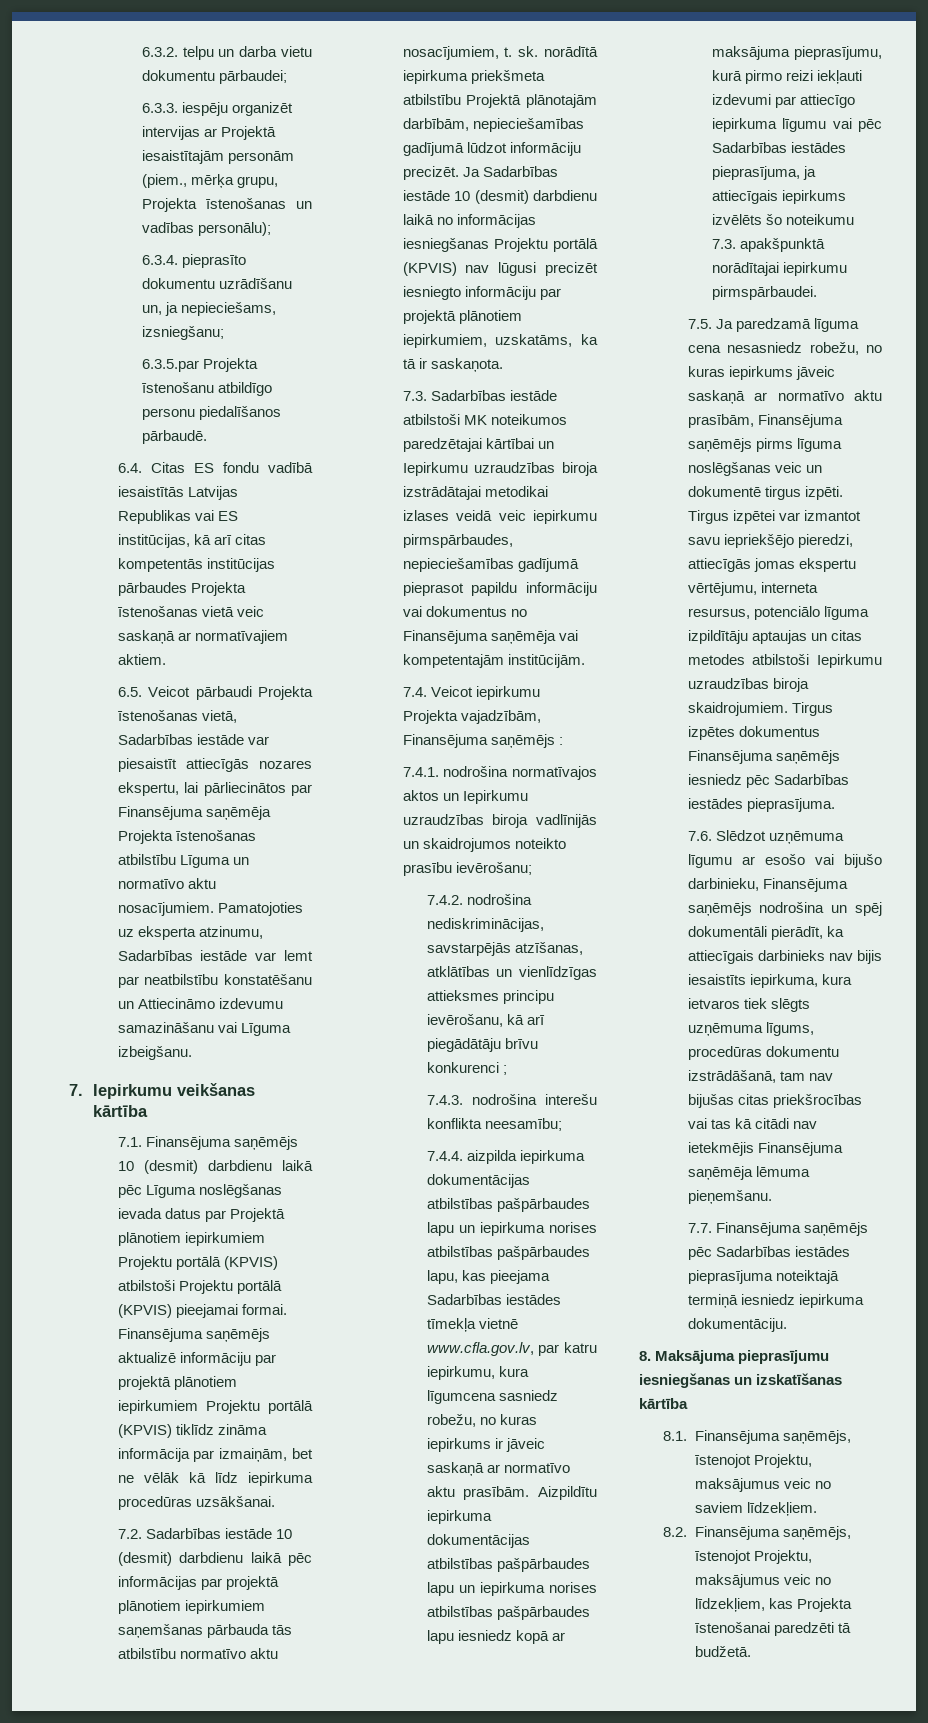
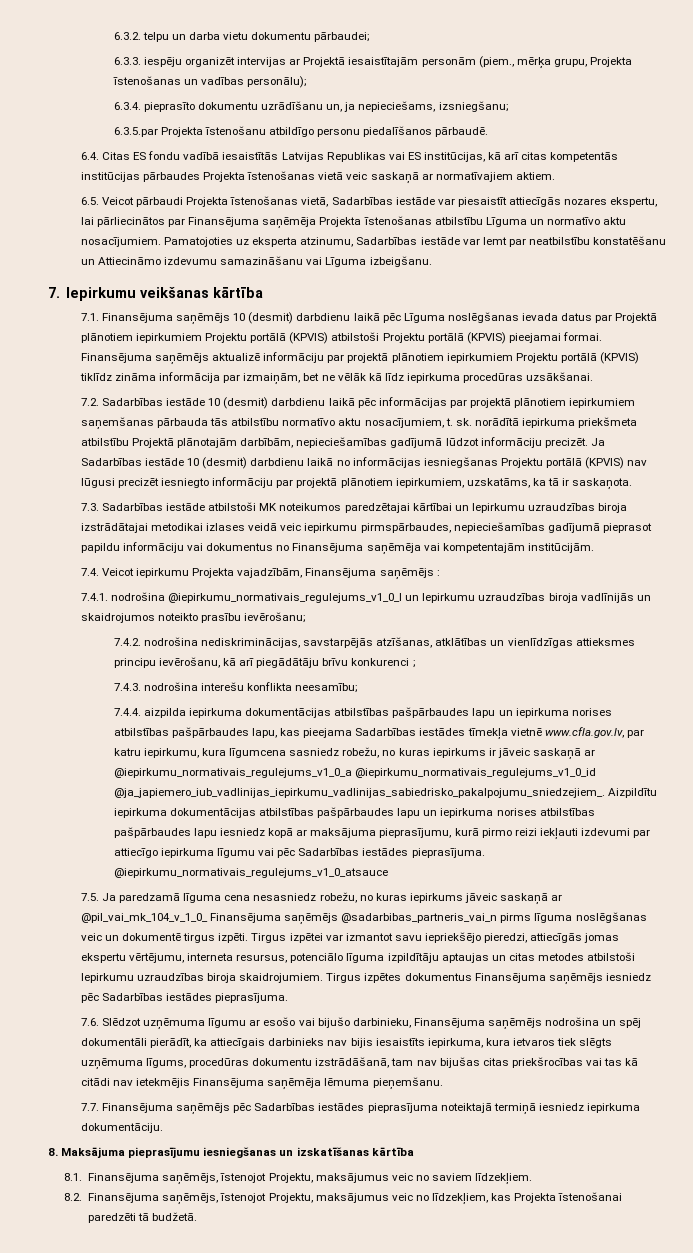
[512,766,597,780] [402,790,439,801] normatīvajos aktos -> [168,593,403,603] @iepirkumu_normativais_regulejums_v1_0_l
[504,1463,570,1473] [426,1486,530,1500] normatīvo aktu prasībām. -> [113,768,596,778] [113,788,605,798] @iepirkumu_normativais_regulejums_v1_0_a @iepirkumu_normativais_regulejums_v1_0_id @ja_japiemero_iub_vadlinijas_iepirkumu_vadlinijas_sabiedrisko_pakalpojumu_sniedzejiem_.
[711,166,816,180] [711,190,846,204] [711,214,854,225] [711,238,825,252] [711,262,847,276] [711,286,817,300] pieprasījuma, ja attiecīgais iepirkums izvēlēts šo noteikumu 7.3. apakšpunktā norādītajai iepirkumu pirmspārbaudei. -> [411,848,485,858] [113,868,388,878] pieprasījuma. @iepirkumu_normativais_regulejums_v1_0_atsauce
[777,390,882,401] [687,414,843,428] [687,438,752,452] normatīvo aktu prasībām, Finansējuma saņēmējs -> [80,913,498,925] @pil_vai_mk_104_v_1_0_ Finansējuma saņēmējs @sadarbibas_partneris_vai_n

